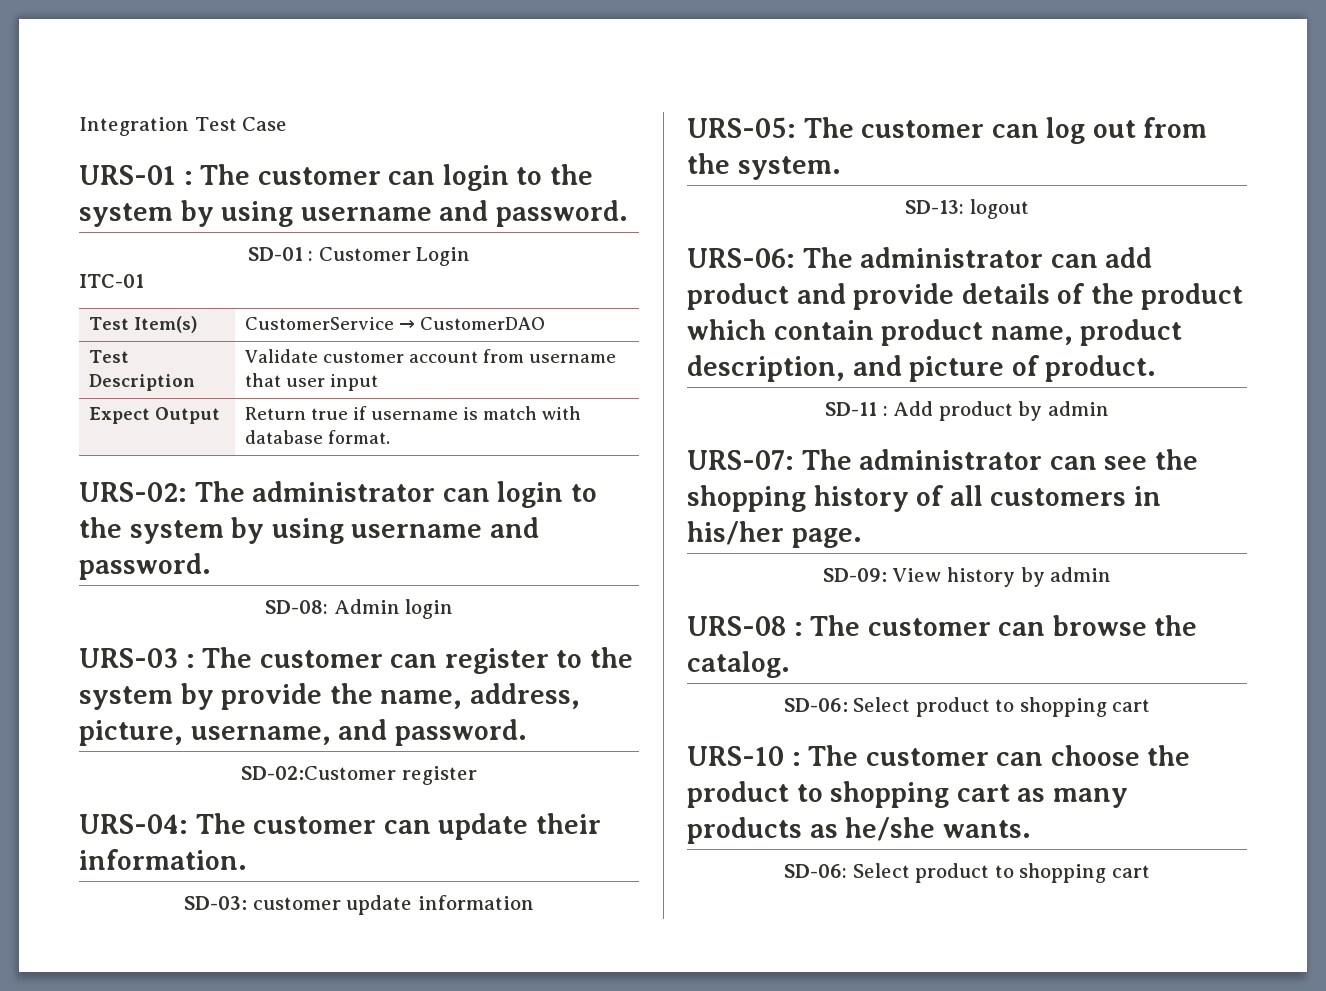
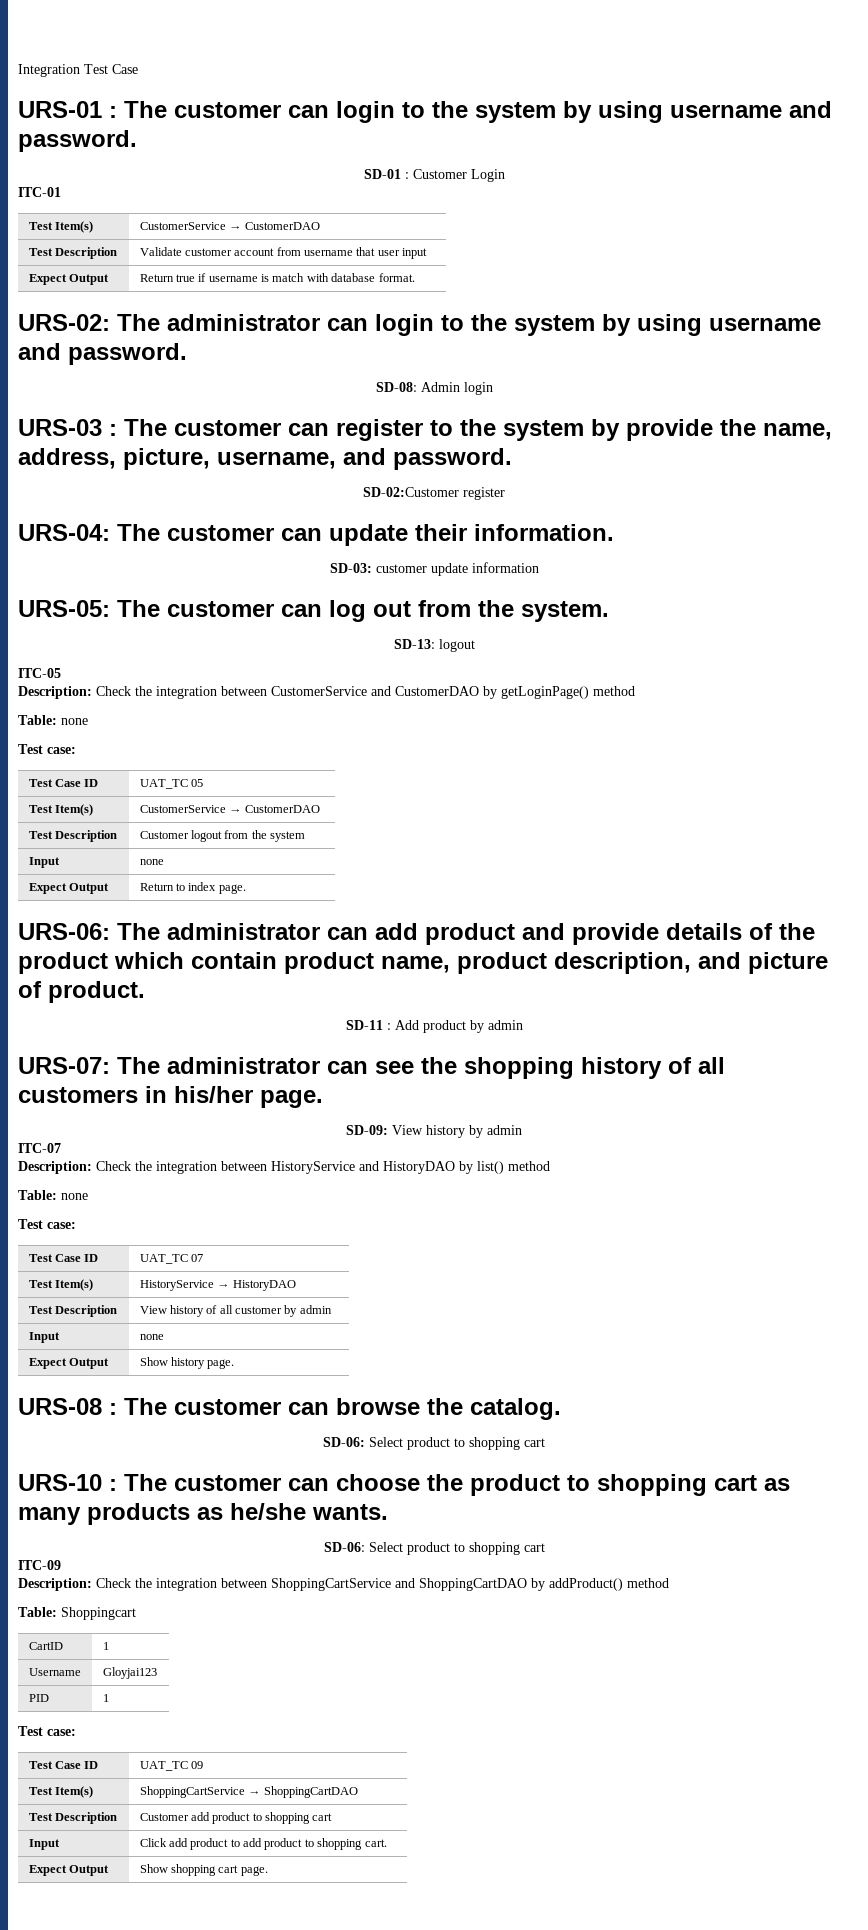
(1029, 209) none -> [18,668,61,678] [18,686,635,699] [18,715,88,725] [18,744,76,754] [28,779,99,787] [139,779,203,789] [28,804,93,816] [139,805,321,813] [28,830,117,842] [139,830,306,842] [28,857,60,868] [139,859,164,865] [28,883,109,894] [139,882,246,894] // ITC-05 // Description: Check the integration between CustomerService and CustomerDAO by getLoginPage() method // Table: none // Test case: // Test Case ID | UAT_TC 05 // Test Item(s) | CustomerService → CustomerDAO // Test Description | Customer logout from the system // Input | none // Expect Output | Return to index page.
(1112, 574) none -> [18,1143,61,1153] [18,1161,550,1174] [18,1190,88,1200] [18,1219,76,1229] [28,1254,99,1262] [139,1254,203,1264] [28,1279,93,1291] [139,1280,297,1291] [28,1305,117,1317] [139,1305,332,1317] [28,1332,60,1343] [139,1334,164,1340] [28,1358,109,1369] [139,1357,235,1369] // ITC-07 // Description: Check the integration between HistoryService and HistoryDAO by list() method // Table: none // Test case: // Test Case ID | UAT_TC 07 // Test Item(s) | HistoryService → HistoryDAO // Test Description | View history of all customer by admin // Input | none // Expect Output | Show history page.
(1150, 871) none -> [18,1560,61,1570] [18,1578,669,1591] [18,1607,136,1620] [28,1642,63,1650] [102,1642,109,1650] [28,1668,81,1676] [102,1667,157,1679] [28,1694,49,1702] [102,1694,109,1702] [18,1726,76,1736] [28,1761,99,1769] [139,1761,203,1771] [28,1786,93,1798] [139,1786,359,1798] [28,1812,117,1824] [139,1812,333,1824] [28,1839,60,1850] [139,1838,387,1850] [28,1865,109,1876] [139,1864,268,1876] // ITC-09 // Description: Check the integration between ShoppingCartService and ShoppingCartDAO by addProduct() method // Table: Shoppingcart // CartID | 1 // Username | Gloyjai123 // PID | 1 // Test case: // Test Case ID | UAT_TC 09 // Test Item(s) | ShoppingCartService → ShoppingCartDAO // Test Description | Customer add product to shopping cart // Input | Click add product to add product to shopping cart. // Expect Output | Show shopping cart page.

